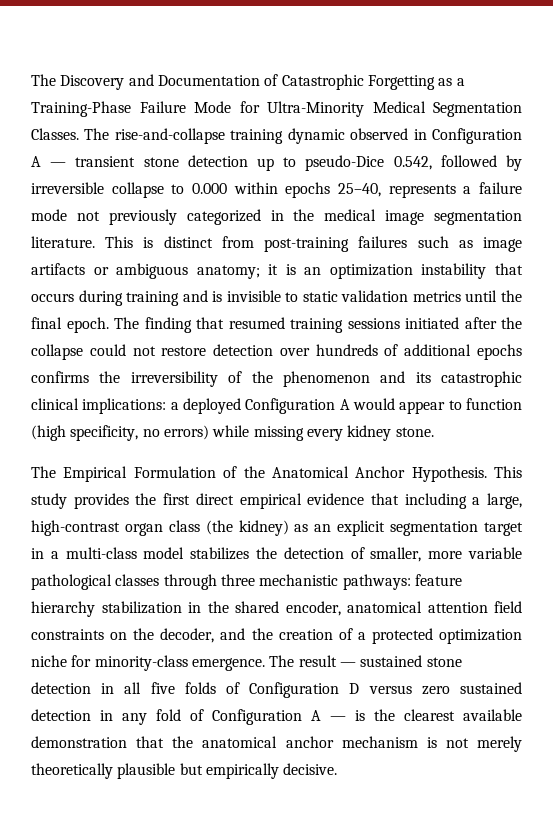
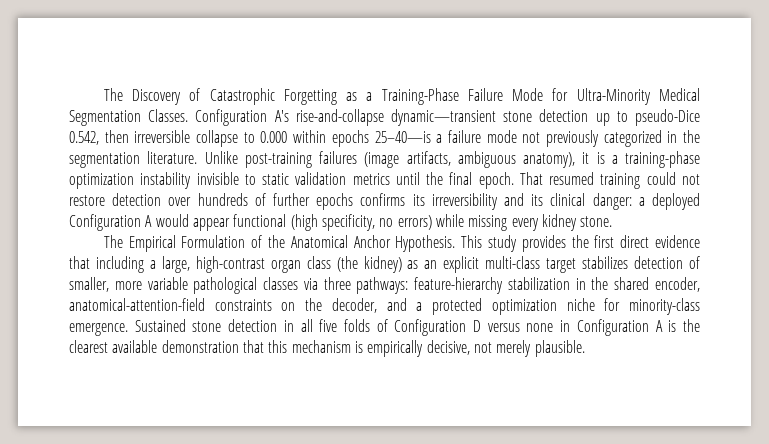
[128,74,260,86] and Documentation -> (181, 97) none
[84,128,522,144] [31,156,136,167] The rise-and-collapse training dynamic observed in Configuration A — transient -> [195,109,496,126] Configuration A's rise-and-collapse dynamic—transient
[440,155,522,171] followed by -> [104,130,129,143] then
[338,183,456,198] 25–40, represents -> [374,131,431,143] 25–40—is
[324,209,522,225] [31,236,522,252] [31,263,523,279] [31,290,223,306] medical image segmentation literature. This is distinct from post-training failures such as image artifacts or ambiguous anatomy; it is an optimization instability that occurs during training and is -> [69,151,700,168] [69,172,192,189] segmentation literature. Unlike post-training failures (image artifacts, ambiguous anatomy), it is a training-phase optimization instability
[114,317,522,333] [31,344,83,360] The finding that resumed training sessions initiated after the collapse -> [519,172,641,189] That resumed training
[404,344,472,356] additional -> [273,193,310,206] further
[99,371,522,387] [31,398,167,414] the irreversibility of the phenomenon and its catastrophic clinical implications: -> [412,193,632,210] its irreversibility and its clinical danger:
[448,398,522,410] to function -> [233,214,287,227] functional
[239,493,302,509] empirical -> (650, 241) none
[390,521,524,536] [31,547,277,560] segmentation target in a multi-class model stabilizes the -> [485,256,629,273] multi-class target stabilizes
[163,574,462,590] [31,601,95,617] through three mechanistic pathways: feature hierarchy -> [303,277,504,294] via three pathways: feature-hierarchy
[347,601,522,613] anatomical attention field -> [69,298,205,311] anatomical-attention-field
[251,628,353,640] the creation of -> (407, 304) none
[269,655,423,667] The result — sustained -> [134,319,186,332] Sustained
[421,682,522,695] [31,709,346,725] zero sustained detection in any fold of Configuration A — -> [526,319,663,336] none in Configuration A
[172,736,522,752] [31,763,338,779] the anatomical anchor mechanism is not merely theoretically plausible but empirically decisive. -> [268,340,585,357] this mechanism is empirically decisive, not merely plausible.

